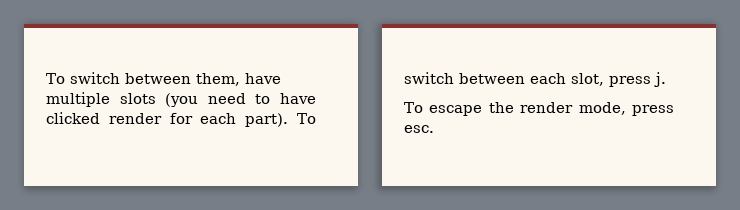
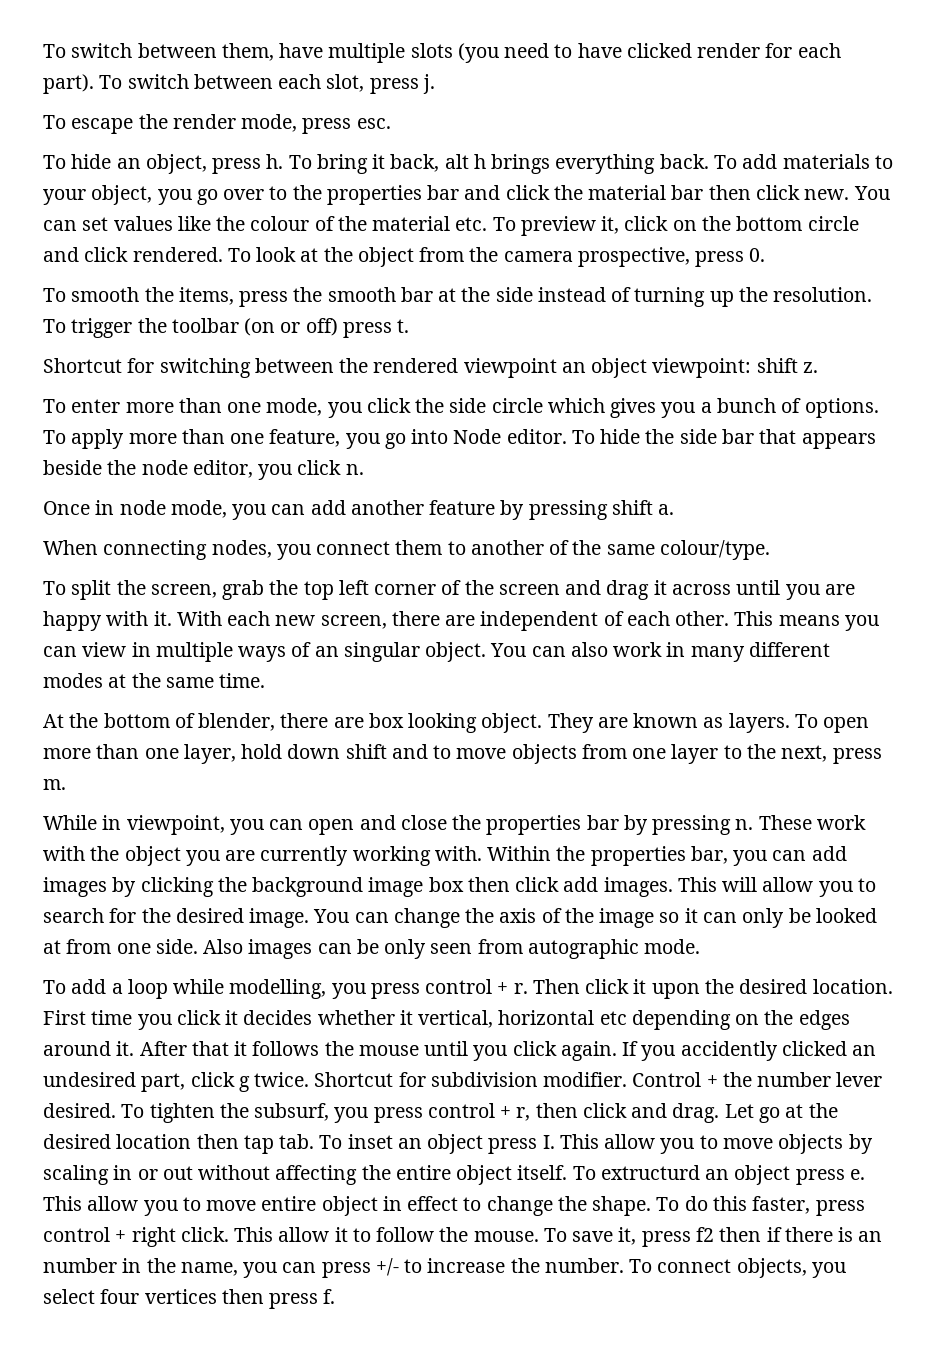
(434, 129) none -> [43,154,893,174] [43,185,890,205] [43,216,859,236] [43,247,766,267] [43,287,873,307] [43,318,410,338] [43,358,818,378] [43,398,879,418] [43,429,876,449] [43,460,364,480] [43,500,675,520] [43,540,770,560] [43,580,855,600] [43,611,879,631] [43,642,830,662] [43,673,266,688] [43,713,870,733] [43,744,882,764] [43,779,66,790] [43,815,866,835] [43,846,847,866] [43,877,876,897] [43,908,877,928] [43,939,701,959] [43,979,893,999] [43,1010,850,1030] [43,1041,877,1061] [43,1072,883,1092] [43,1103,838,1123] [43,1134,873,1154] [43,1165,865,1185] [43,1196,865,1216] [43,1227,883,1247] [43,1258,846,1278] [43,1289,336,1309] // To hide an object, press h. To bring it back, alt h brings everything back. To add materials to your object, you go over to the properties bar and click the material bar then click new. You can set values like the colour of the material etc. To preview it, click on the bottom circle and click rendered. To look at the object from the camera prospective, press 0. // To smooth the items, press the smooth bar at the side instead of turning up the resolution. To trigger the toolbar (on or off) press t. // Shortcut for switching between the rendered viewpoint an object viewpoint: shift z. // To enter more than one mode, you click the side circle which gives you a bunch of options. To apply more than one feature, you go into Node editor. To hide the side bar that appears beside the node editor, you click n. // Once in node mode, you can add another feature by pressing shift a. // When connecting nodes, you connect them to another of the same colour/type. // To split the screen, grab the top left corner of the screen and drag it across until you are happy with it. With each new screen, there are independent of each other. This means you can view in multiple ways of an singular object. You can also work in many different modes at the same time. // At the bottom of blender, there are box looking object. They are known as layers. To open more than one layer, hold down shift and to move objects from one layer to the next, press m. // While in viewpoint, you can open and close the properties bar by pressing n. These work with the object you are currently working with. Within the properties bar, you can add images by clicking the background image box then click add images. This will allow you to search for the desired image. You can change the axis of the image so it can only be looked at from one side. Also images can be only seen from autographic mode. // To add a loop while modelling, you press control + r. Then click it upon the desired location. First time you click it decides whether it vertical, horizontal etc depending on the edges around it. After that it follows the mouse until you click again. If you accidently clicked an undesired part, click g twice. Shortcut for subdivision modifier. Control + the number lever desired. To tighten the subsurf, you press control + r, then click and drag. Let go at the desired location then tap tab. To inset an object press I. This allow you to move objects by scaling in or out without affecting the entire object itself. To extructurd an object press e. This allow you to move entire object in effect to change the shape. To do this faster, press control + right click. This allow it to follow the mouse. To save it, press f2 then if there is an number in the name, you can press +/- to increase the number. To connect objects, you select four vertices then press f.

